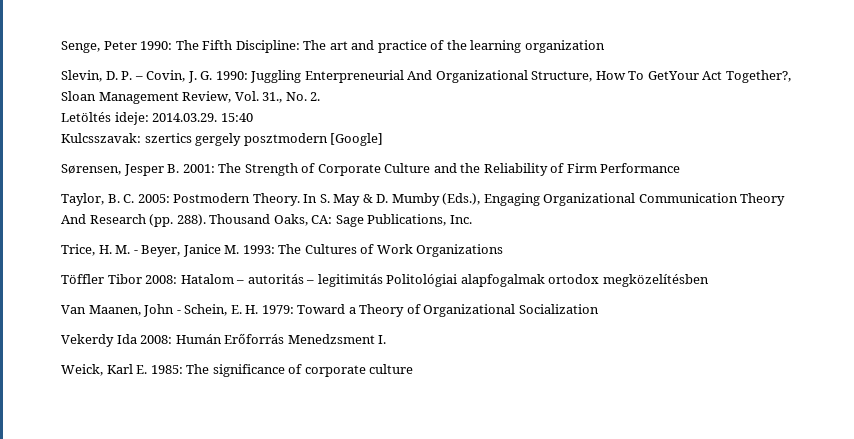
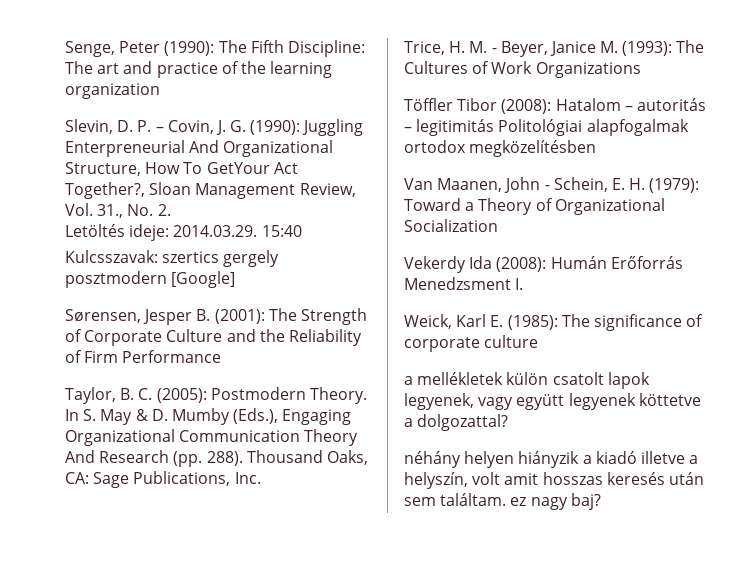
[140,41,173,50] 1990: -> [164,41,215,56] (1990):
[215,71,248,80] 1990: -> [250,120,301,135] (1990):
[182,164,215,173] 2001: -> [214,309,265,324] (2001):
[137,194,170,203] 2005: -> [156,388,207,403] (2005):
[242,245,275,254] 1993: -> [622,41,673,56] (1993):
[145,275,178,284] 2008: -> [501,99,552,114] (2008):
[261,305,294,314] 1979: -> [649,178,700,193] (1979):
[140,335,173,344] 2008: -> [496,257,547,272] (2008):
[150,365,183,374] 1985: -> [507,315,558,330] (1985):
(414, 369) none -> [404,372,650,389] [404,393,701,410] [404,414,509,431] [404,451,699,468] [404,472,704,489] [404,493,601,510] // a mellékletek külön csatolt lapok legyenek, vagy együtt legyenek köttetve a dolgozattal? // néhány helyen hiányzik a kiadó illetve a helyszín, volt amit hosszas keresés után sem találtam. ez nagy baj?

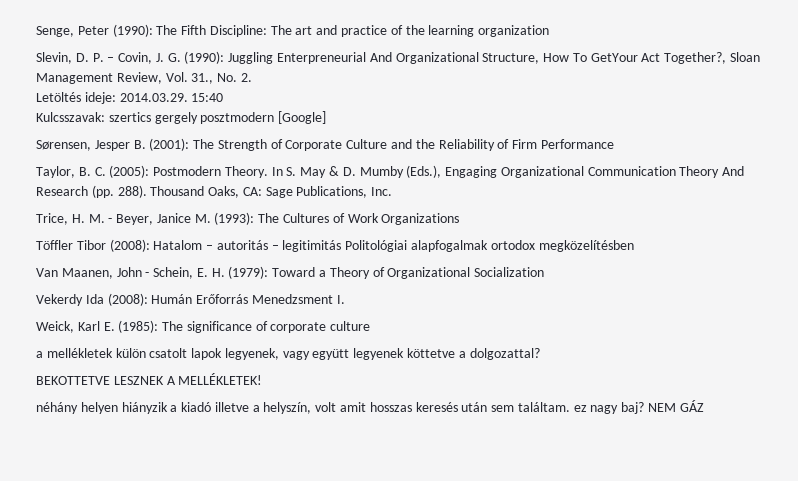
(509, 422) none -> [36,373,263,385] // BEKOTTETVE LESZNEK A MELLÉKLETEK!
(601, 501) none -> [648,400,704,412] NEM GÁZ

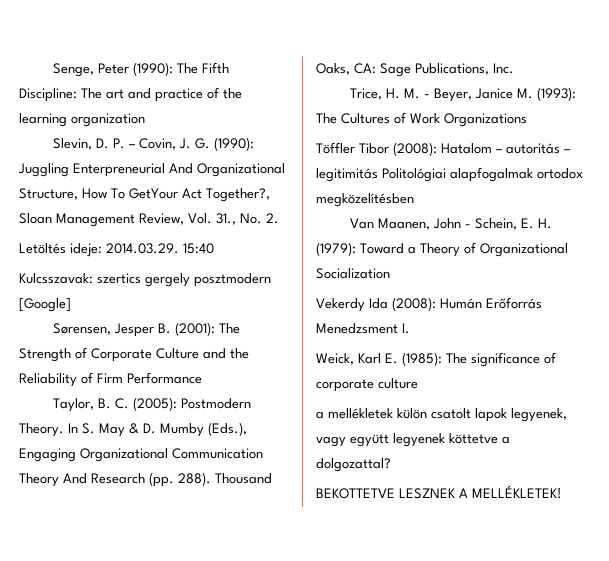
[36,400,704,414] // néhány helyen hiányzik a kiadó illetve a helyszín, volt amit hosszas keresés után sem találtam. ez nagy baj? NEM GÁZ -> (562, 492) none

